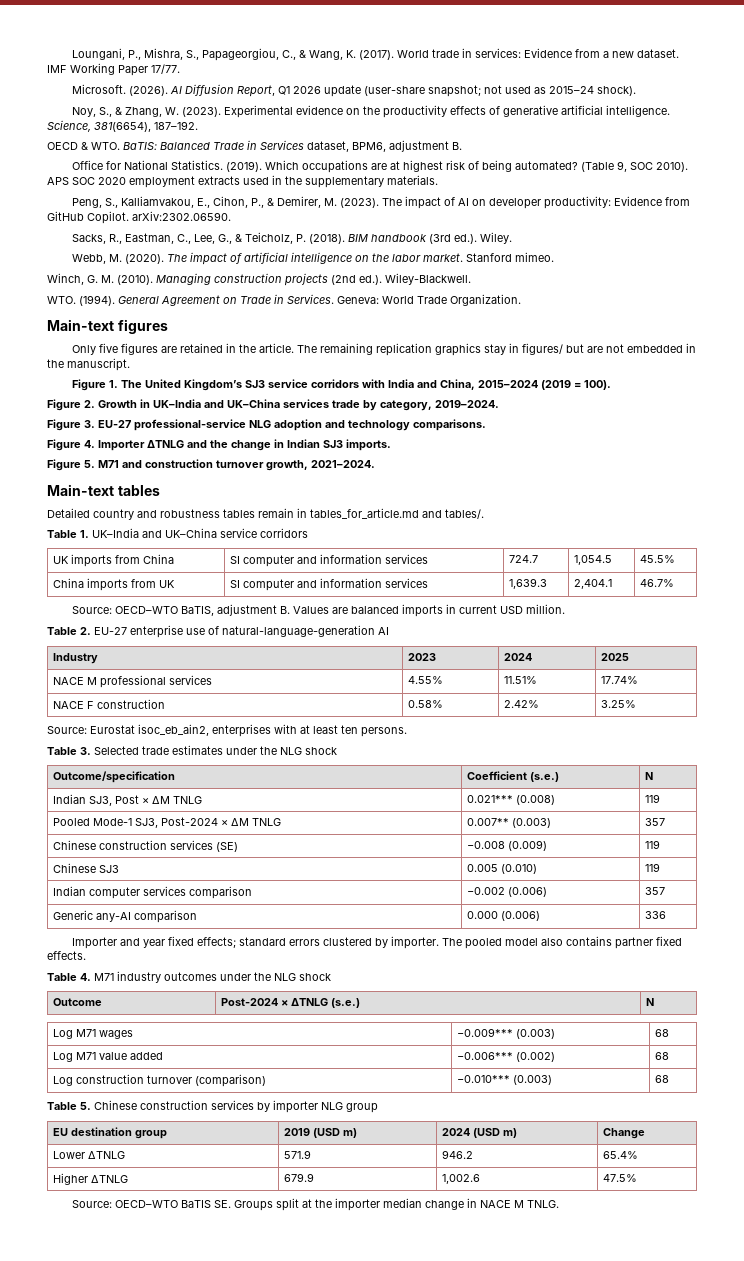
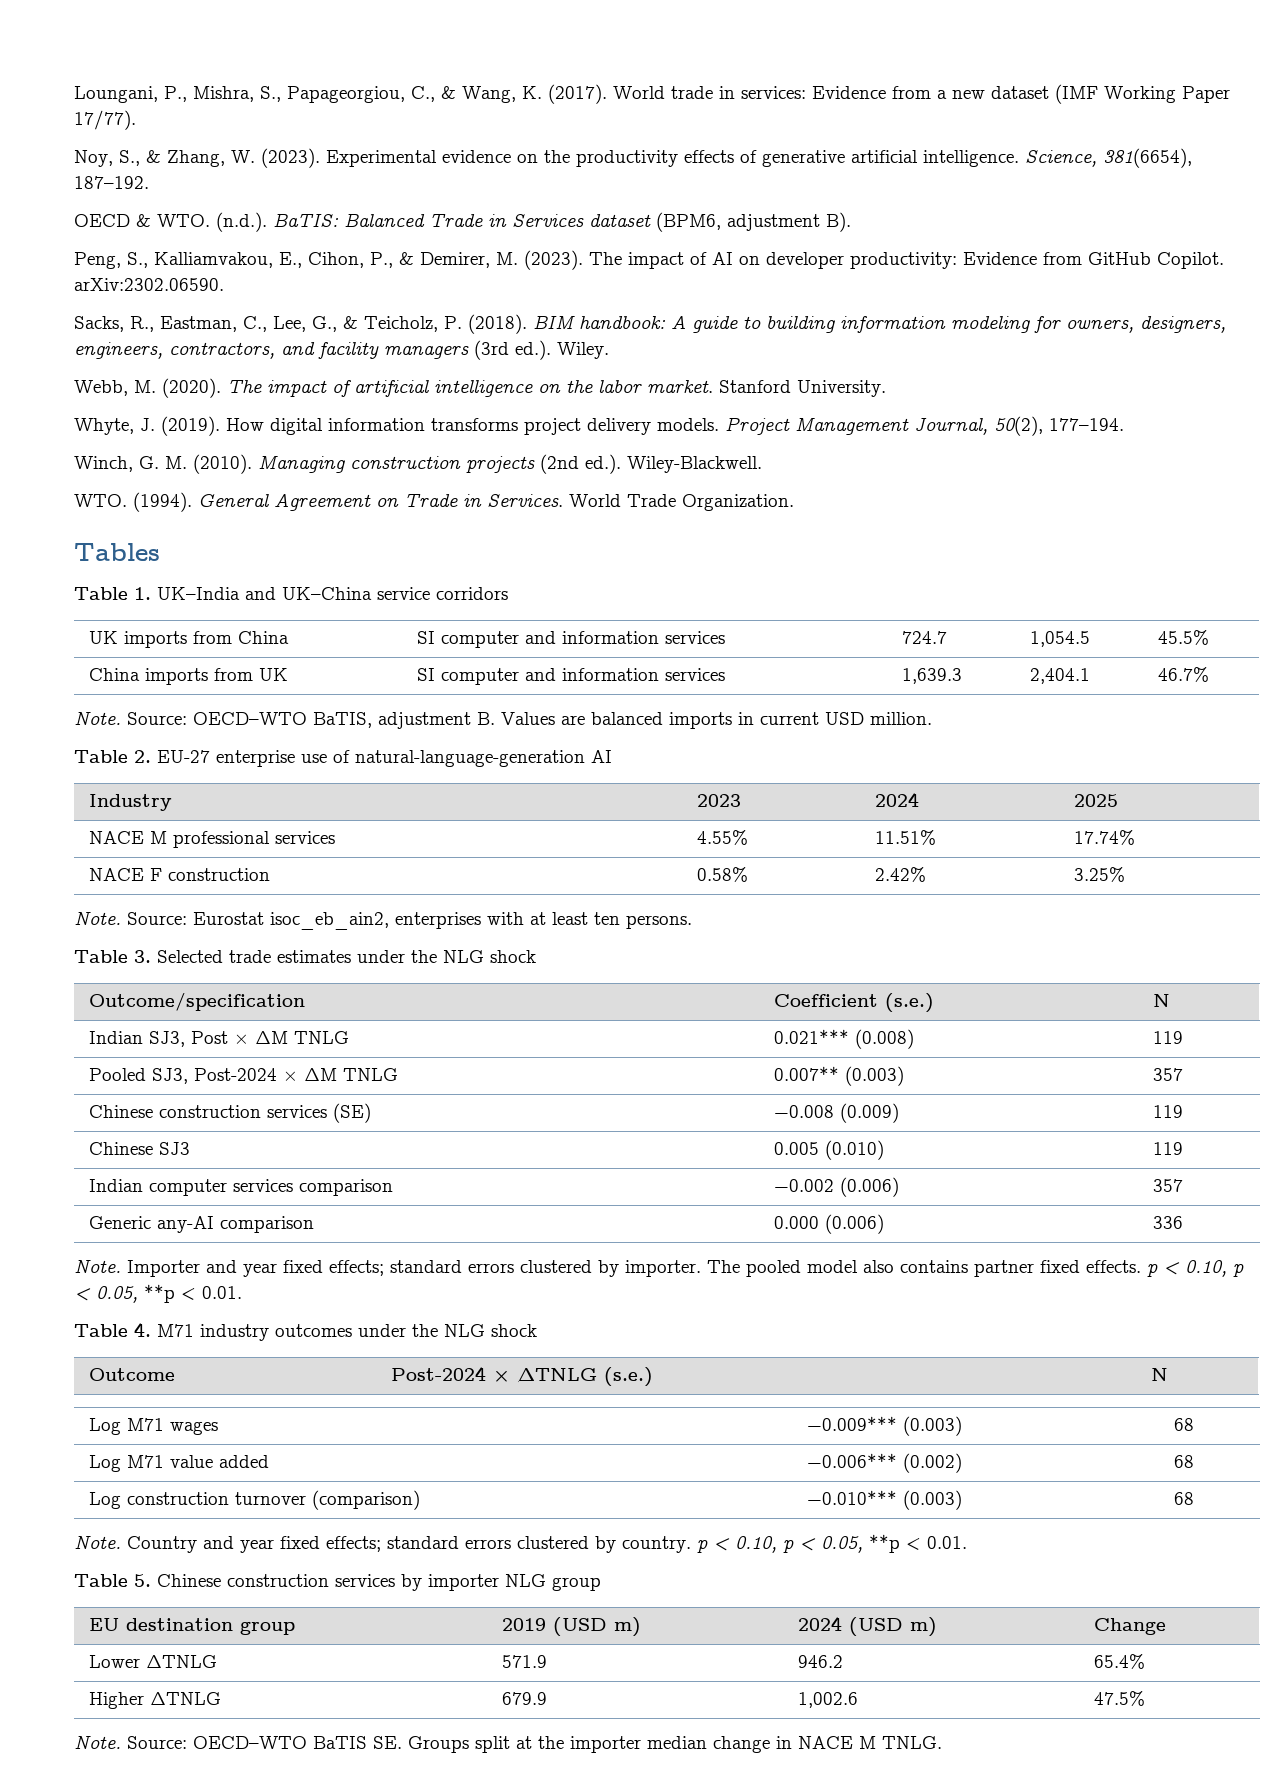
[636,49,679,58] [47,63,180,76] [71,84,636,97] dataset. IMF Working Paper 17/77. // Microsoft. (2026). AI Diffusion Report, Q1 2026 update (user-share snapshot; not used as 2015–24 shock). -> [991,84,1230,104] [74,110,136,130] dataset (IMF Working Paper 17/77).
(120, 146) none -> [216,212,267,232] (n.d.).
[307,140,462,152] [71,160,688,173] [47,175,438,188] dataset, BPM6, adjustment B. // Office for National Statistics. (2019). Which occupations are at highest risk of being automated? (Table 9, SOC 2010). APS SOC 2020 employment extracts used in the supplementary materials. -> [589,212,851,232] dataset (BPM6, adjustment B).
[370,234,427,242] handbook -> [579,316,1226,333] [74,342,469,359] handbook: A guide to building information modeling for owners, designers, engineers, contractors, and facility managers
[514,252,554,262] mimeo. -> [797,380,886,397] [74,416,1124,436] University. // Whyte, J. (2019). How digital information transforms project delivery models. Project Management Journal, 50(2), 177–194.
[337,296,379,304] Geneva: -> (563, 500) none
[47,319,168,334] [71,343,696,356] [47,358,130,371] [71,379,611,391] [47,399,499,411] [47,419,486,431] [47,439,391,451] [47,459,375,471] [47,484,160,496] [47,508,484,520] Main-text figures // Only five figures are retained in the article. The remaining replication graphics stay in figures/ but are not embedded in the manuscript. // Figure 1. The United Kingdom’s SJ3 service corridors with India and China, 2015–2024 (2019 = 100). // Figure 2. Growth in UK–India and UK–China services trade by category, 2019–2024. // Figure 3. EU-27 professional-service NLG adoption and technology comparisons. // Figure 4. Importer ΔTNLG and the change in Indian SJ3 imports. // Figure 5. M71 and construction turnover growth, 2021–2024. // Main-text tables // Detailed country and robustness tables remain in tables_for_article.md and tables/. -> [74,543,160,561] Tables
(674, 583) none -> [74,711,121,725] Note.
(636, 704) none -> [74,911,121,925] Note.
[92,818,132,826] Mode-1 -> (146, 1074) none
(666, 915) none -> [74,1259,121,1273] Note.
(86, 955) none -> [1147,1260,1244,1277] [74,1284,242,1303] p < 0.10, p < 0.05, **p < 0.01.
(669, 1079) none -> [74,1534,967,1553] // Note. Country and year fixed effects; standard errors clustered by country. p < 0.10, p < 0.05, **p < 0.01.
(637, 1178) none -> [74,1735,121,1749] Note.

